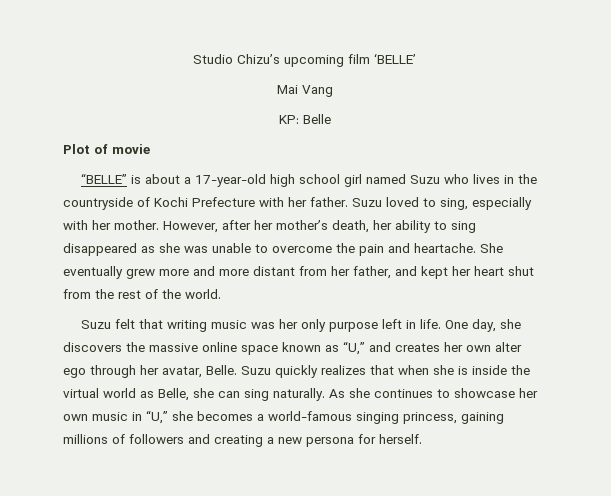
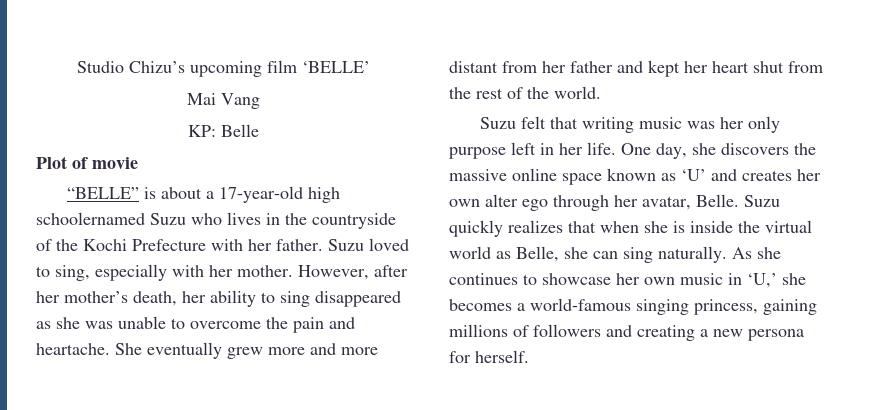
[299,174,407,187] school girl named -> [36,212,145,225] schoolernamed
(150, 202) none -> [56,239,78,251] the
[353,266,391,279] father, -> [570,61,613,73] father
(417, 324) none -> [559,143,583,155] her
[343,341,365,355] “U,” -> [681,169,706,181] ‘U’
[146,410,168,424] “U,” -> [747,273,777,288] ‘U,’

